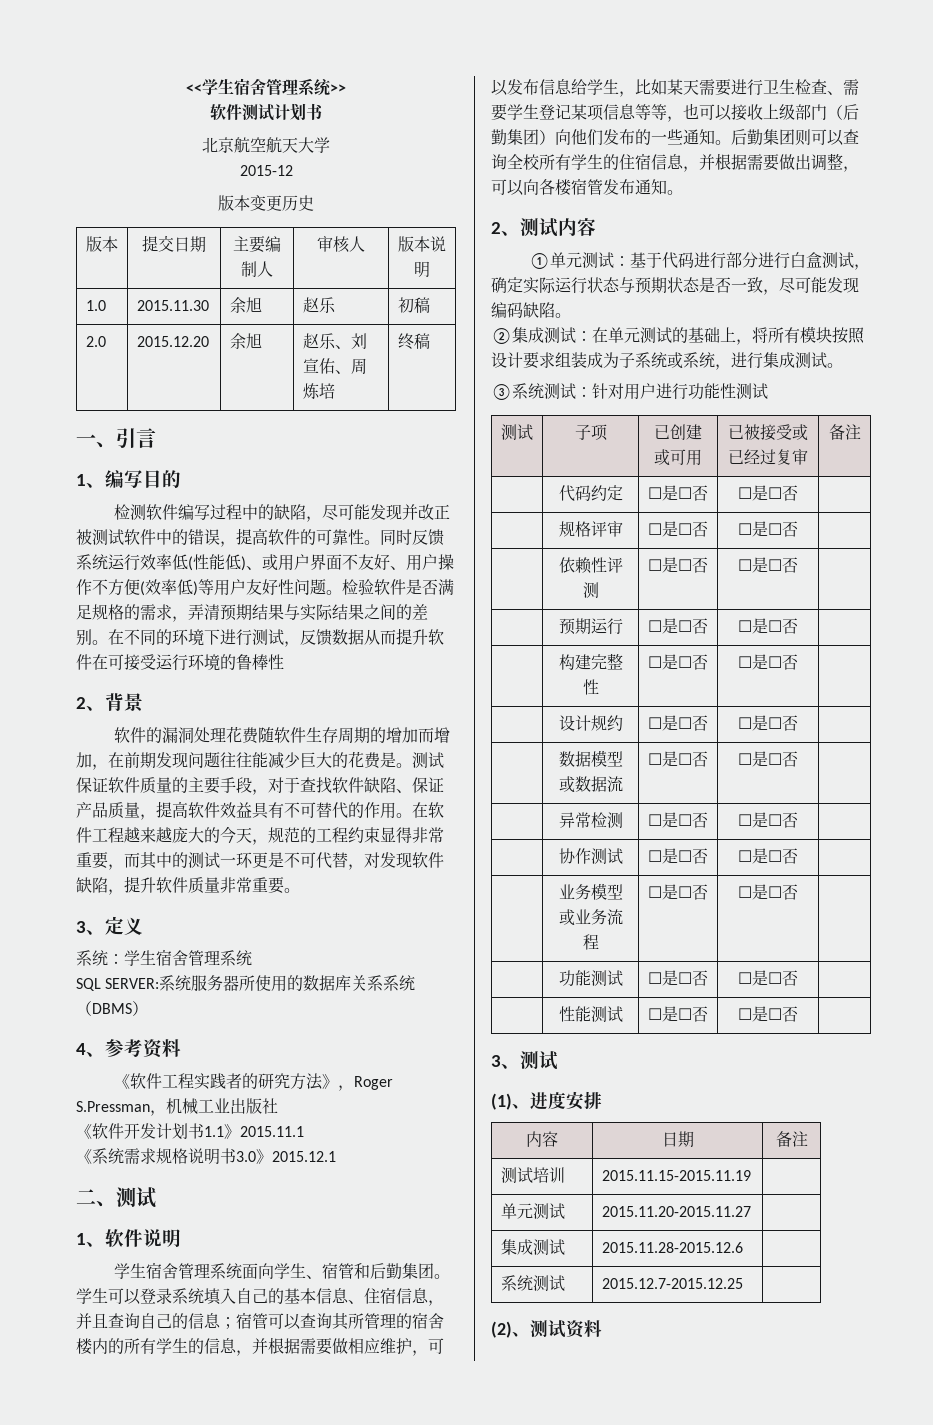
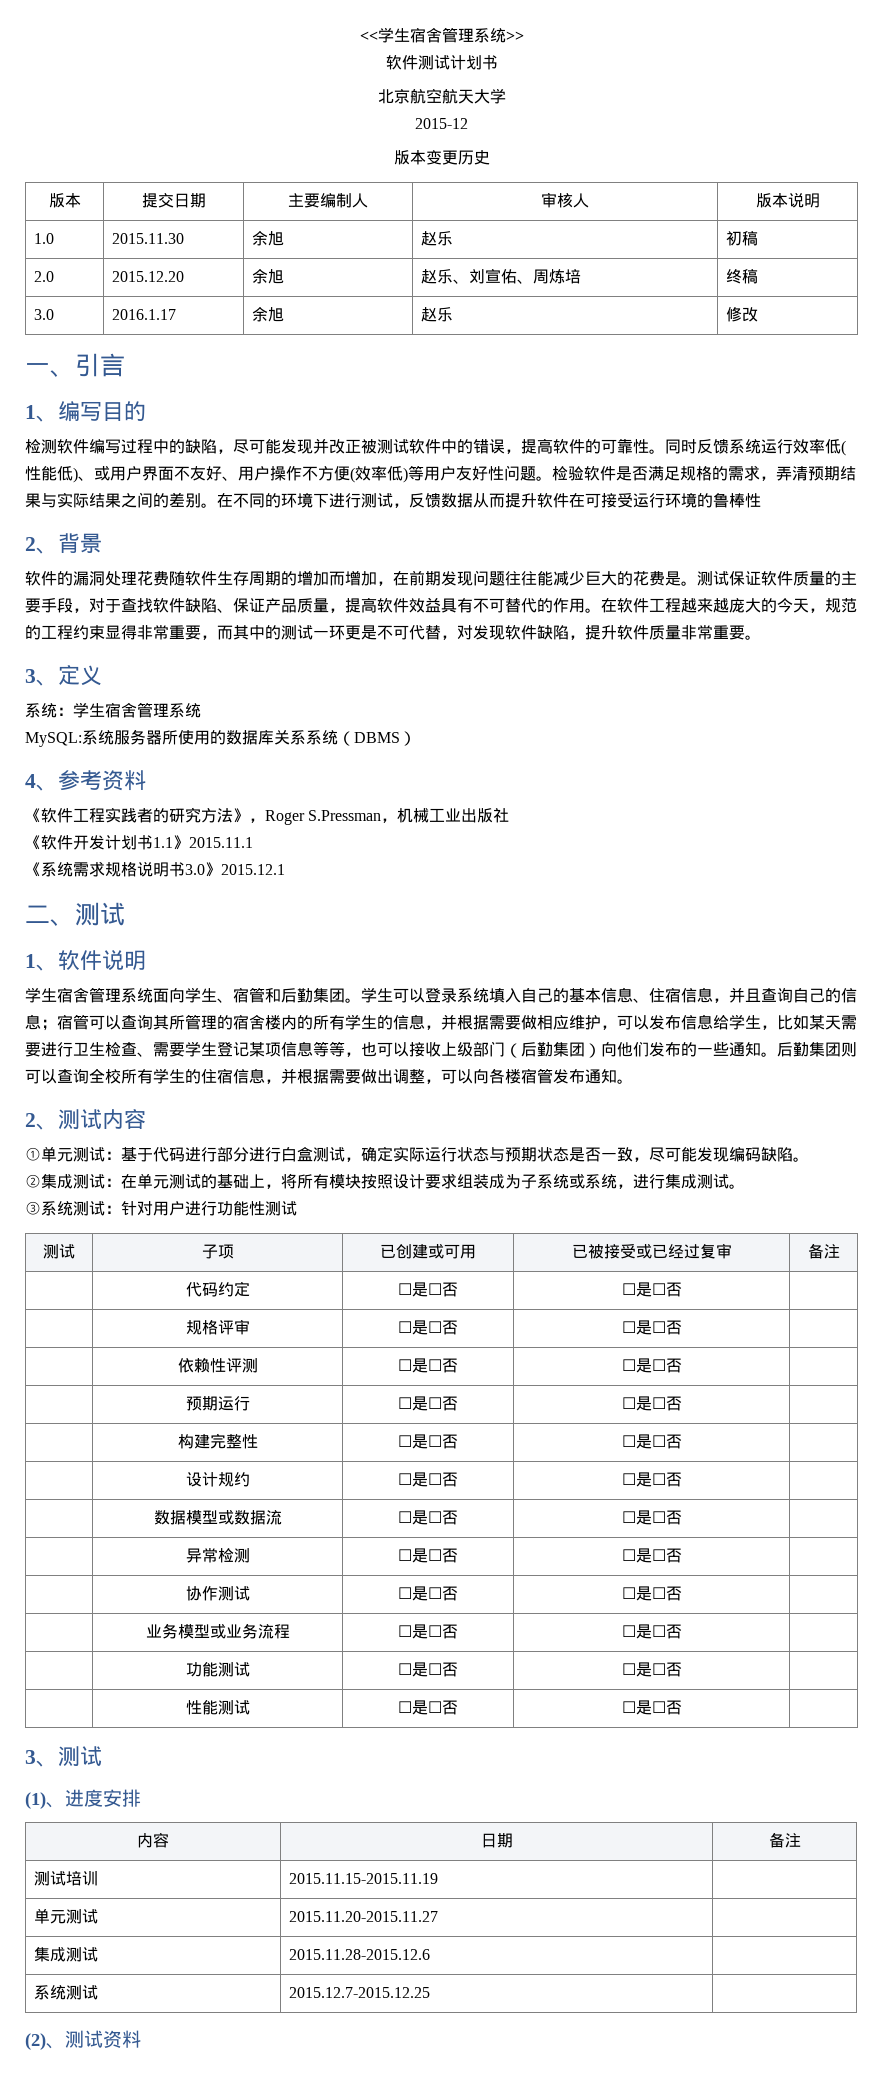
(430, 341) none -> [33,309,54,320] [111,309,176,320] [251,307,284,322] [420,307,453,322] [725,306,758,322] // 3.0 | 2016.1.17 | 余旭 | 赵乐 | 修改
[76,978,160,991] SQL SERVER: -> [25,732,82,747] MySQL:

